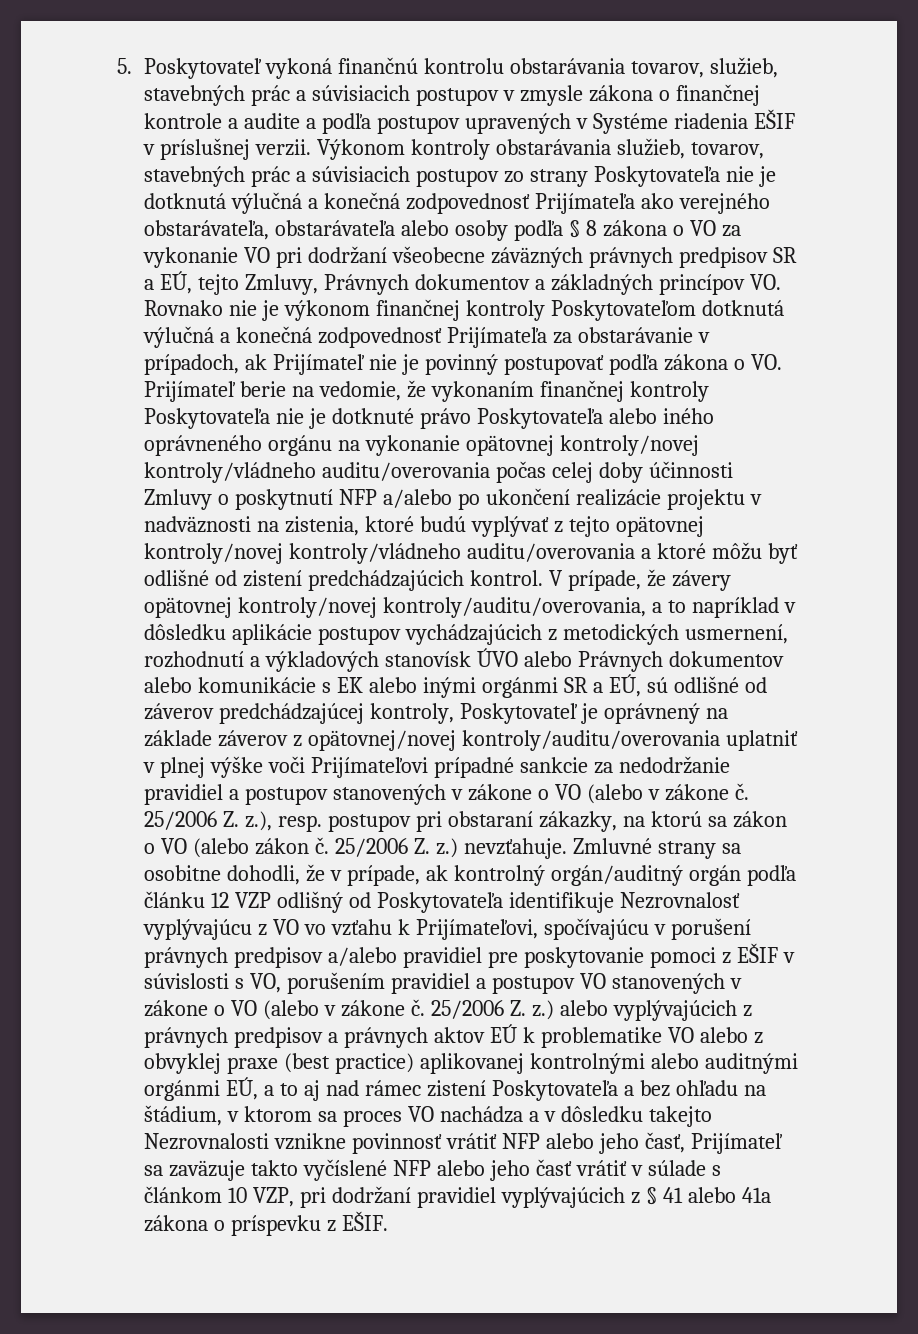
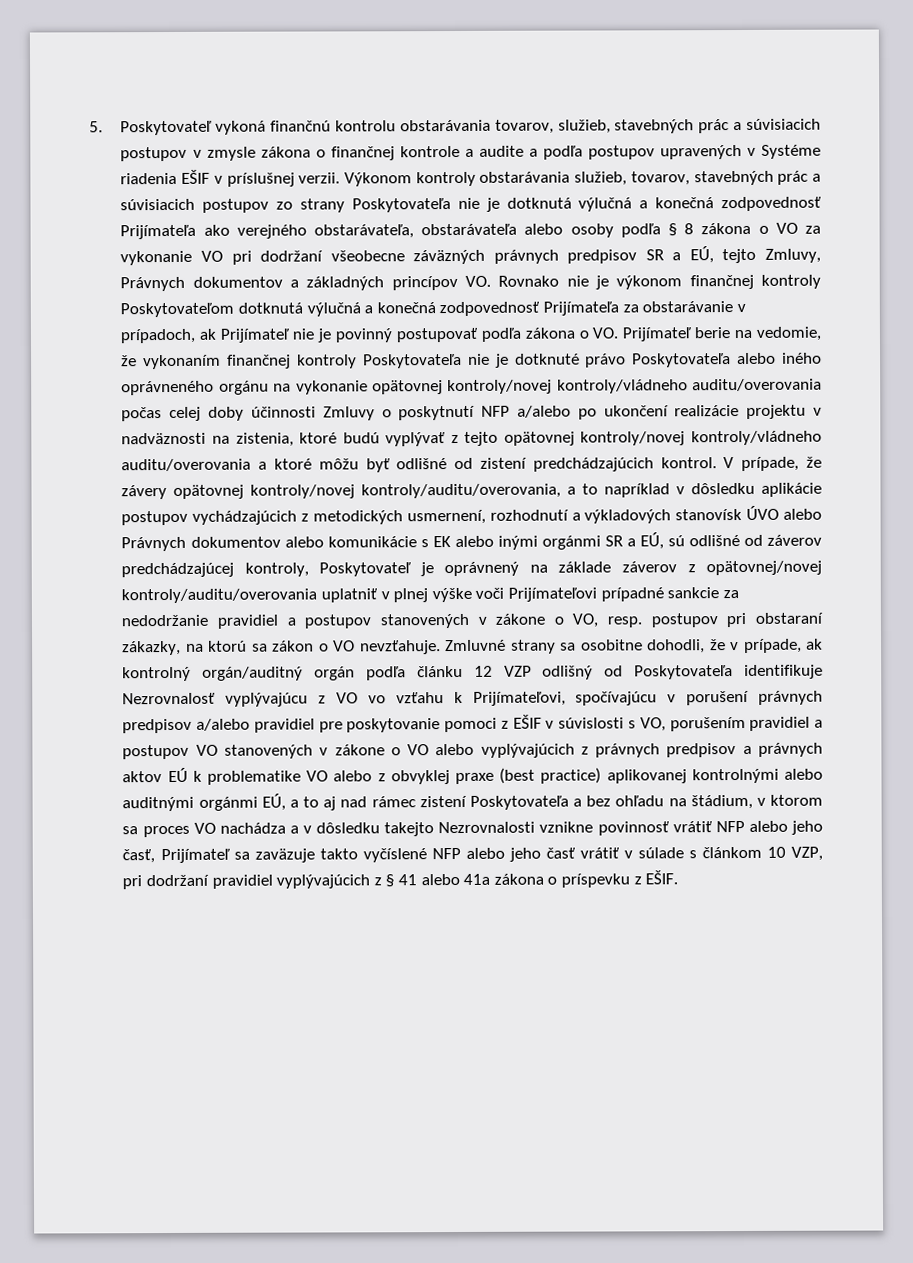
[554,783,749,804] [144,811,273,831] VO (alebo v zákone č. 25/2006 Z. z.), -> [572,613,599,628] VO,
[193,837,458,858] (alebo zákon č. 25/2006 Z. z.) -> (356, 646) none
[263,999,554,1020] (alebo v zákone č. 25/2006 Z. z.) -> (430, 750) none

